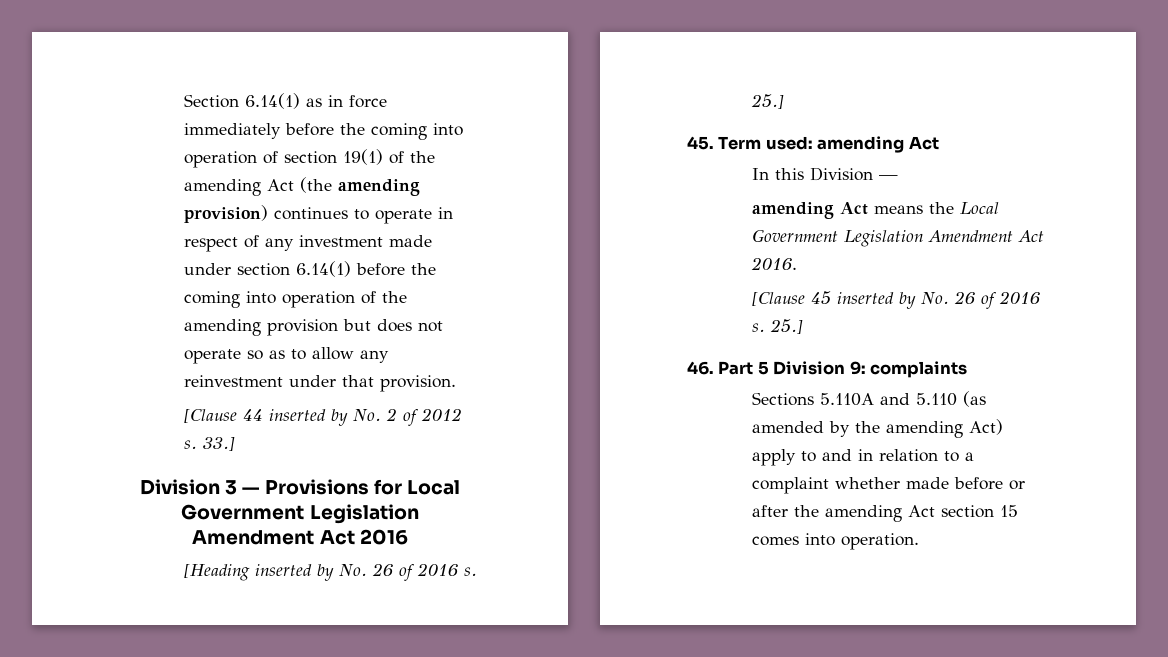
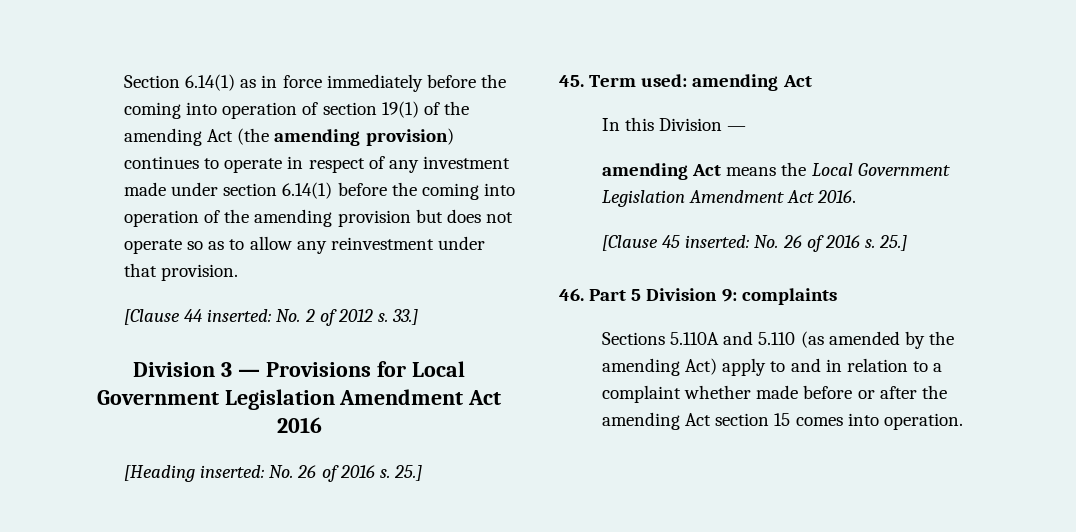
[269,409,349,426] inserted by -> [207,309,272,322] inserted:
[255,564,335,581] inserted by -> [200,465,265,478] inserted:
[837,292,917,309] inserted by -> [685,235,750,248] inserted:

